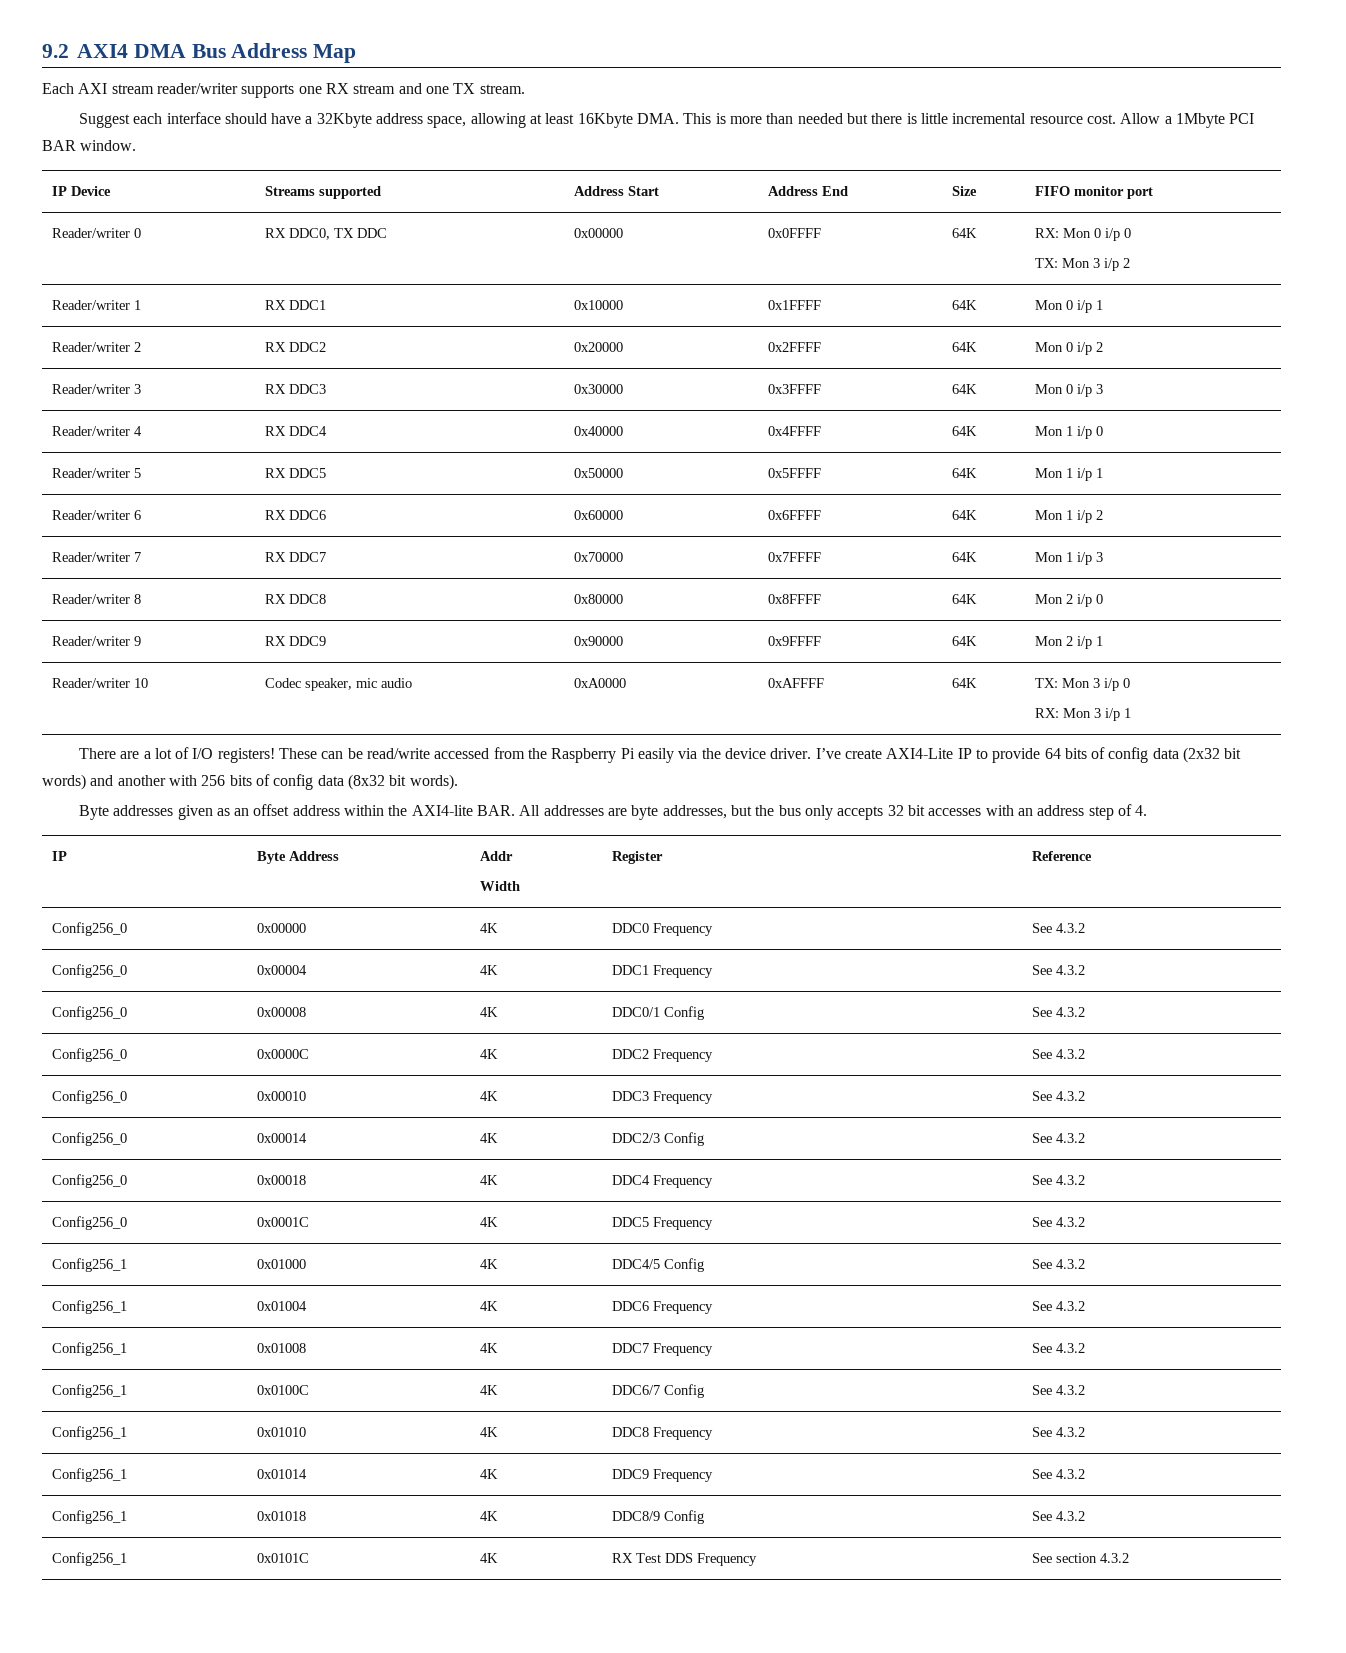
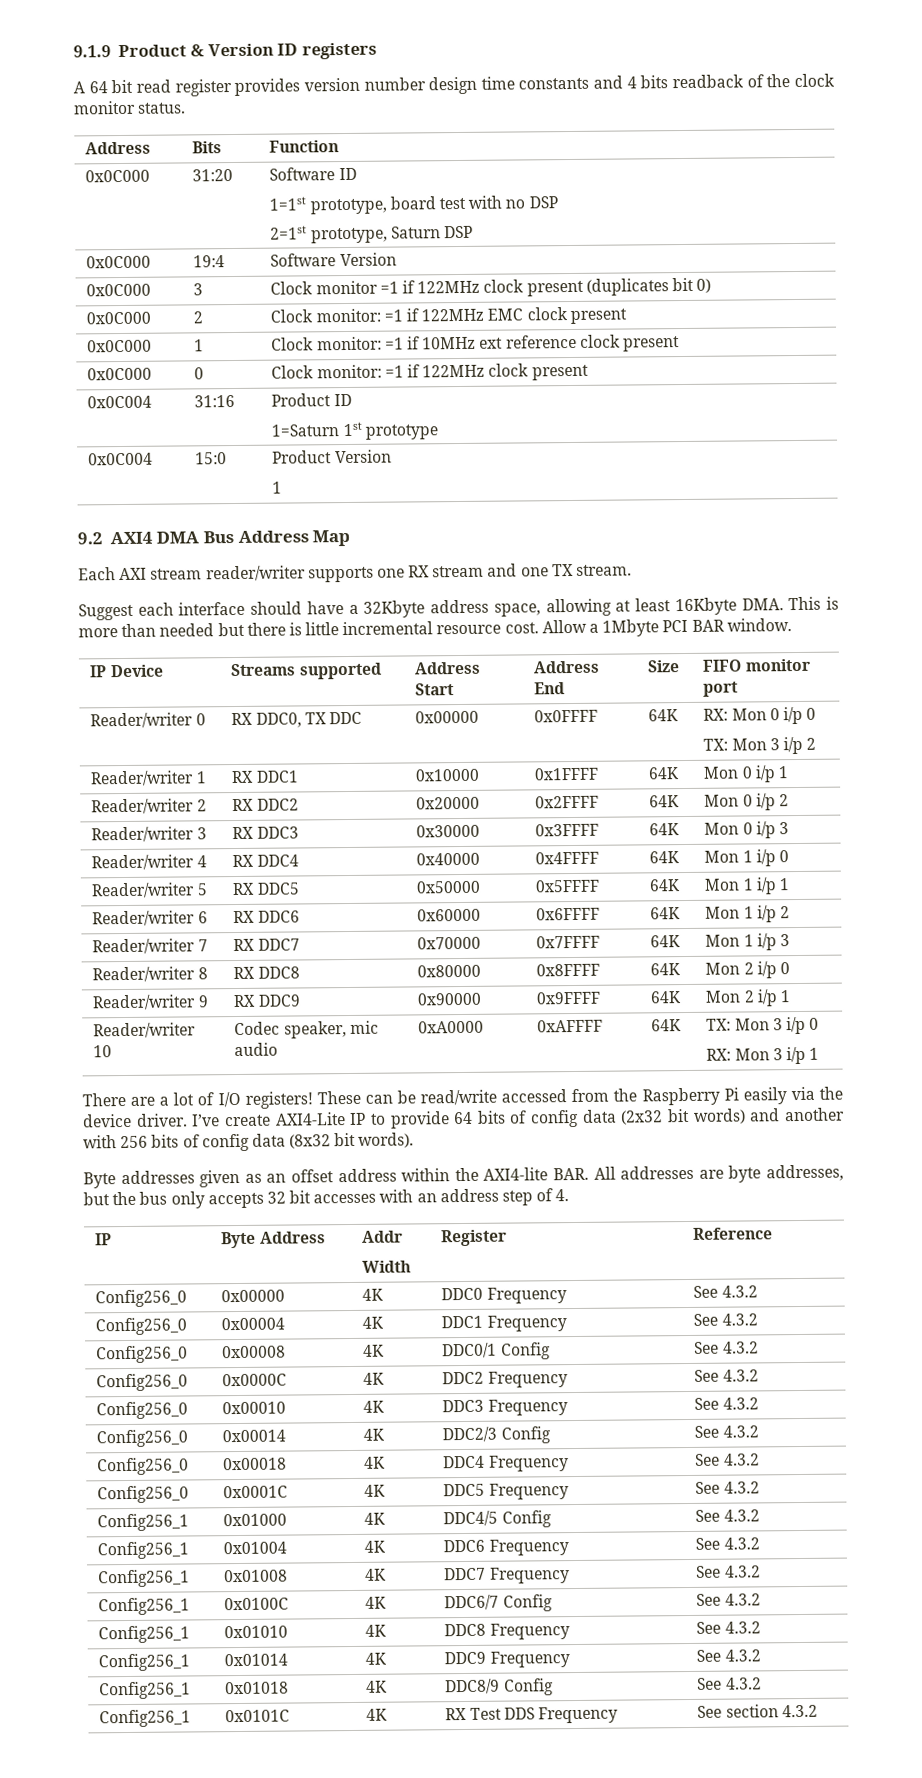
(42, 51) none -> [73,42,377,60] [73,73,835,97] [73,100,187,115] [85,141,152,155] [192,141,223,154] [269,140,340,153] [85,169,151,183] [192,168,234,182] [269,167,357,181] [269,195,558,215] [270,225,473,244] [86,255,152,269] [193,255,226,268] [270,252,397,267] [86,283,152,297] [193,283,204,296] [270,277,712,297] [86,311,152,325] [193,311,204,324] [270,307,627,325] [87,339,153,353] [194,339,205,352] [271,334,680,352] [87,367,153,381] [194,367,205,380] [271,363,589,381] [87,395,153,409] [194,394,236,408] [271,393,352,407] [271,421,438,440] [88,452,154,466] [195,452,228,465] [272,449,392,464] [272,481,283,494] 9.1.9 Product & Version ID registers // A 64 bit read register provides version number design time constants and 4 bits readback of the clock monitor status. // Address | Bits | Function // 0x0C000 | 31:20 | Software ID // 1=1st prototype, board test with no DSP // 2=1st prototype, Saturn DSP // 0x0C000 | 19:4 | Software Version // 0x0C000 | 3 | Clock monitor =1 if 122MHz clock present (duplicates bit 0) // 0x0C000 | 2 | Clock monitor: =1 if 122MHz EMC clock present // 0x0C000 | 1 | Clock monitor: =1 if 10MHz ext reference clock present // 0x0C000 | 0 | Clock monitor: =1 if 122MHz clock present // 0x0C004 | 31:16 | Product ID // 1=Saturn 1st prototype // 0x0C004 | 15:0 | Product Version // 1 //

